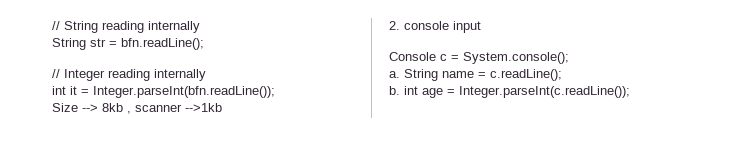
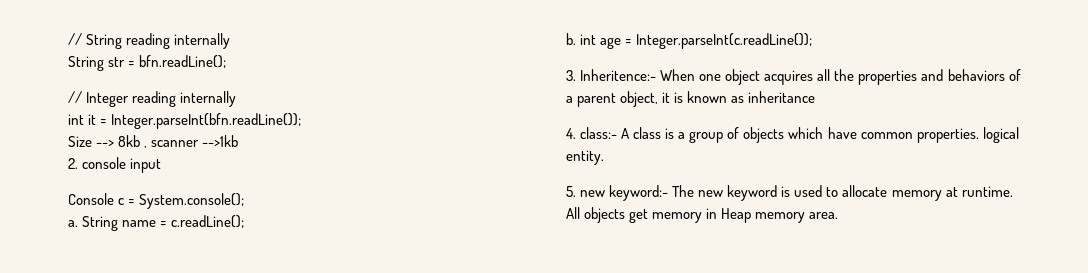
(630, 92) none -> [566,69,1021,85] [566,91,816,107] [566,127,1019,143] [566,150,604,165] [566,185,1013,201] [566,207,839,223] // 3. Inheritence:- When one object acquires all the properties and behaviors of a parent object, it is known as inheritance // 4. class:- A class is a group of objects which have common properties. logical entity. // 5. new keyword:- The new keyword is used to allocate memory at runtime. All objects get memory in Heap memory area.

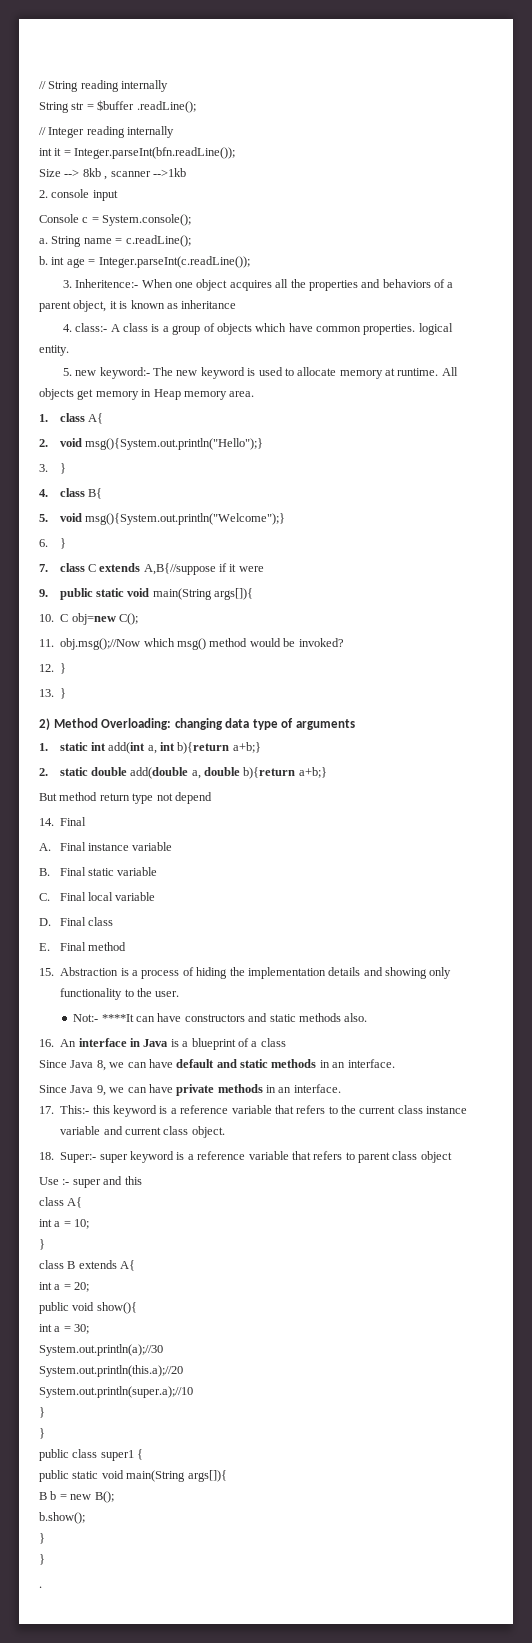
[139,55,227,68] bfn.readLine(); -> [97,100,196,113] $buffer .readLine();
(839, 215) none -> [39,413,103,424] [39,438,263,450] [39,463,66,474] [39,488,102,499] [39,513,285,525] [39,538,66,549] [39,563,264,575] [39,588,254,600] [39,613,138,625] [39,638,344,650] [39,663,67,674] [39,688,67,699] [39,718,355,730] [39,742,261,754] [39,767,327,779] [39,792,212,804] [39,817,87,826] [39,842,173,851] [39,867,158,876] [39,892,156,901] [39,917,113,926] [39,942,126,951] [39,967,452,979] [60,988,180,1000] [73,1013,368,1022] [39,1038,286,1050] [39,1059,395,1071] [39,1084,341,1096] [39,1105,468,1117] [60,1126,225,1138] [39,1151,452,1163] [39,1176,142,1188] [39,1197,83,1208] [39,1219,90,1229] [39,1239,45,1250] [39,1260,136,1271] [39,1282,90,1292] [39,1302,137,1314] [39,1324,90,1334] [39,1344,163,1356] [39,1365,183,1377] [39,1386,193,1398] [39,1407,45,1418] [39,1428,45,1439] [39,1449,144,1461] [39,1470,227,1482] [39,1491,114,1503] [39,1512,85,1524] [39,1533,45,1544] [39,1554,45,1565] [39,1586,42,1588] // 1. class A{ // 2. void msg(){System.out.println("Hello");} // 3. } // 4. class B{ // 5. void msg(){System.out.println("Welcome");} // 6. } // 7. class C extends A,B{//suppose if it were // 9. public static void main(String args[]){ // 10. C obj=new C(); // 11. obj.msg();//Now which msg() method would be invoked? // 12. } // 13. } // 2) Method Overloading: changing data type of arguments // 1. static int add(int a, int b){return a+b;} // 2. static double add(double a, double b){return a+b;} // But method return type not depend // 14. Final // A. Final instance variable // B. Final static variable // C. Final local variable // D. Final class // E. Final method // 15. Abstraction is a process of hiding the implementation details and showing only functionality to the user. // Not:- ****It can have constructors and static methods also. // 16. An interface in Java is a blueprint of a class // Since Java 8, we can have default and static methods in an interface. // Since Java 9, we can have private methods in an interface. // 17. This:- this keyword is a reference variable that refers to the current class instance variable and current class object. // 18. Super:- super keyword is a reference variable that refers to parent class object // Use :- super and this // class A{ // int a = 10; // } // class B extends A{ // int a = 20; // public void show(){ // int a = 30; // System.out.println(a);//30 // System.out.println(this.a);//20 // System.out.println(super.a);//10 // } // } // public class super1 { // public static void main(String args[]){ // B b = new B(); // b.show(); // } // } // .

